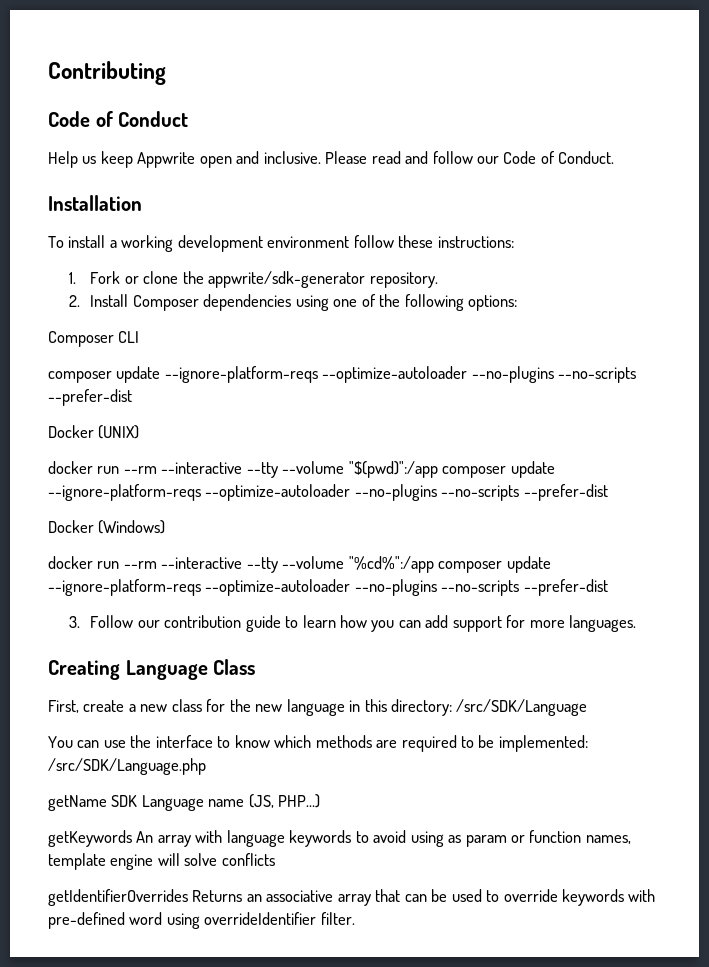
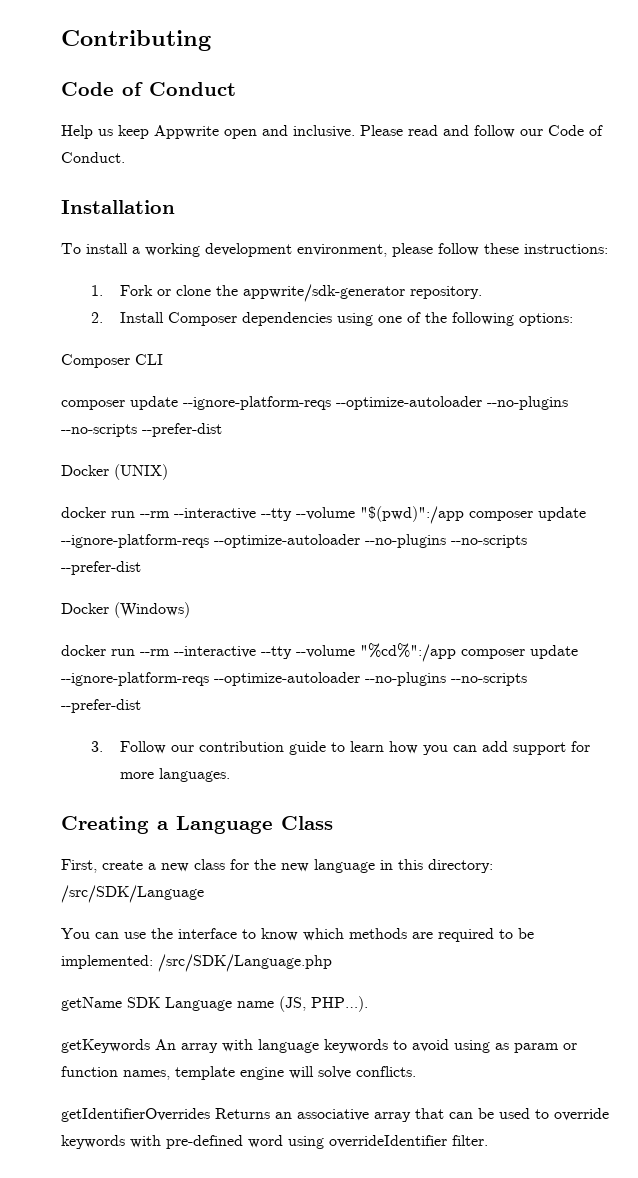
[267,236,350,248] environment -> [297,243,433,257] environment, please
(120, 670) none -> [157,821,169,830] a
[278,794,321,808] PHP…) -> [311,996,368,1012] PHP…).
[221,853,275,866] conflicts -> [356,1066,416,1077] conflicts.

